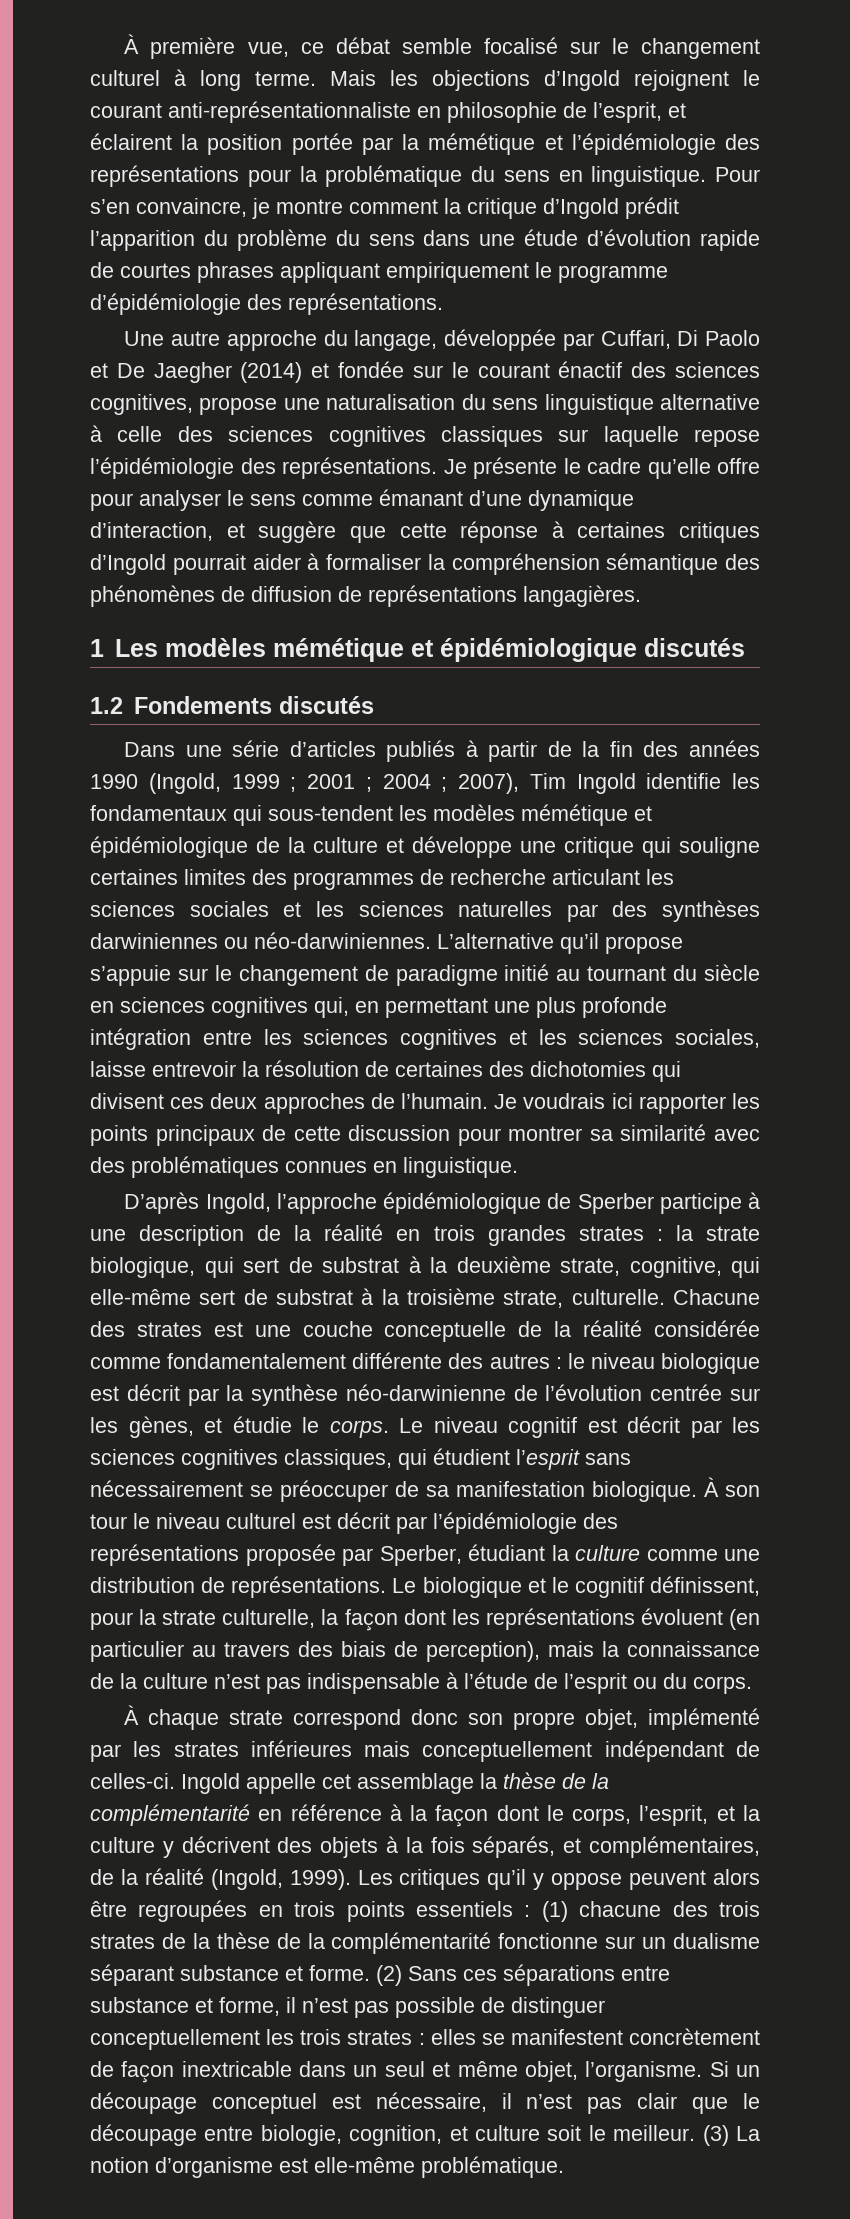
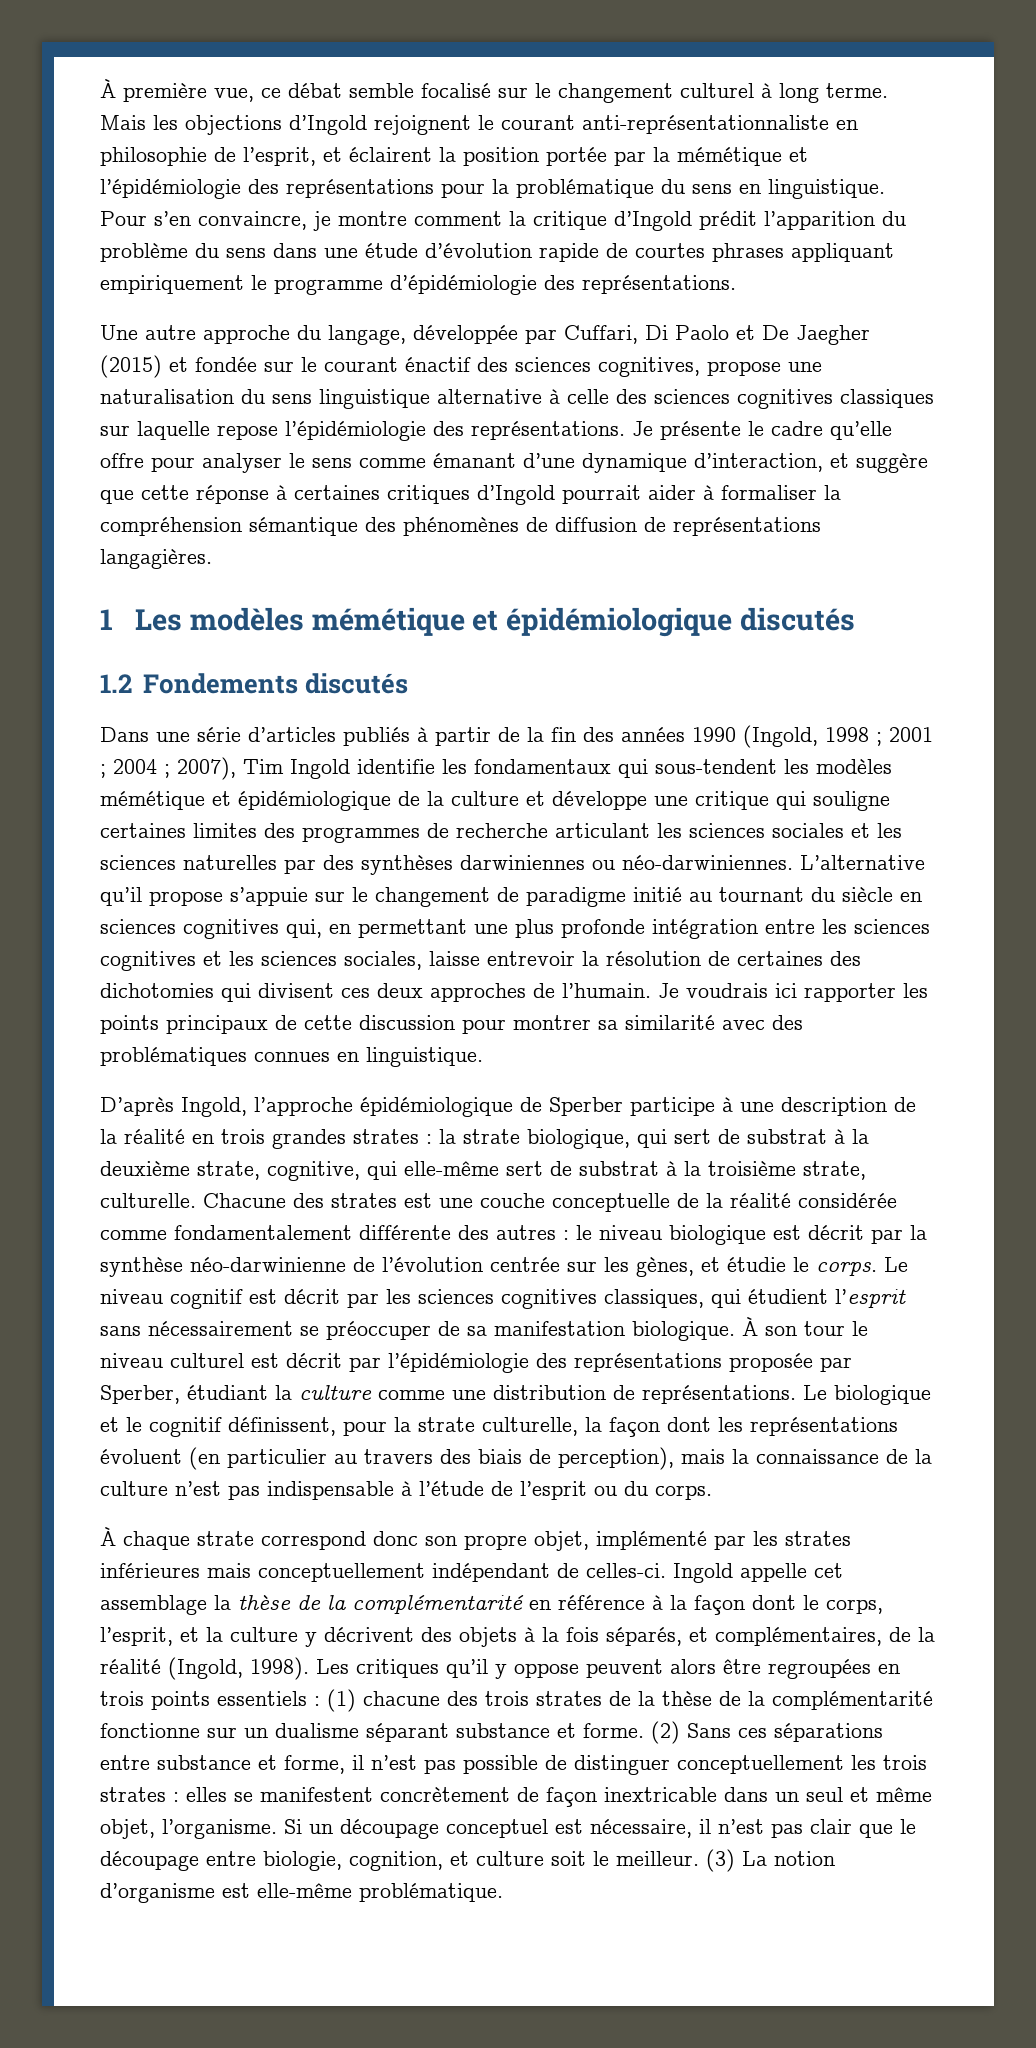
[240,362,303,383] (2014) -> [100,355,162,378] (2015)
[231,774,280,789] 1999 -> [825,727,869,742] 1998
[289,1869,351,1890] 1999). -> [250,1657,309,1680] 1998).

